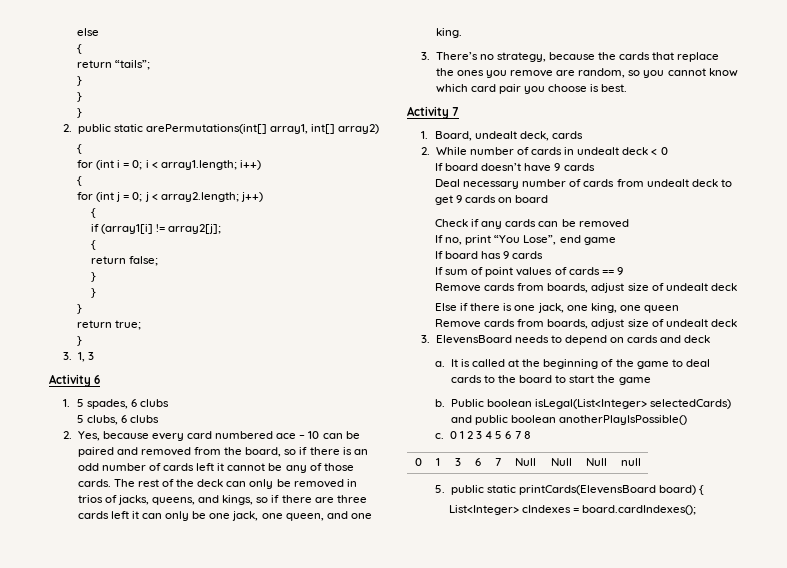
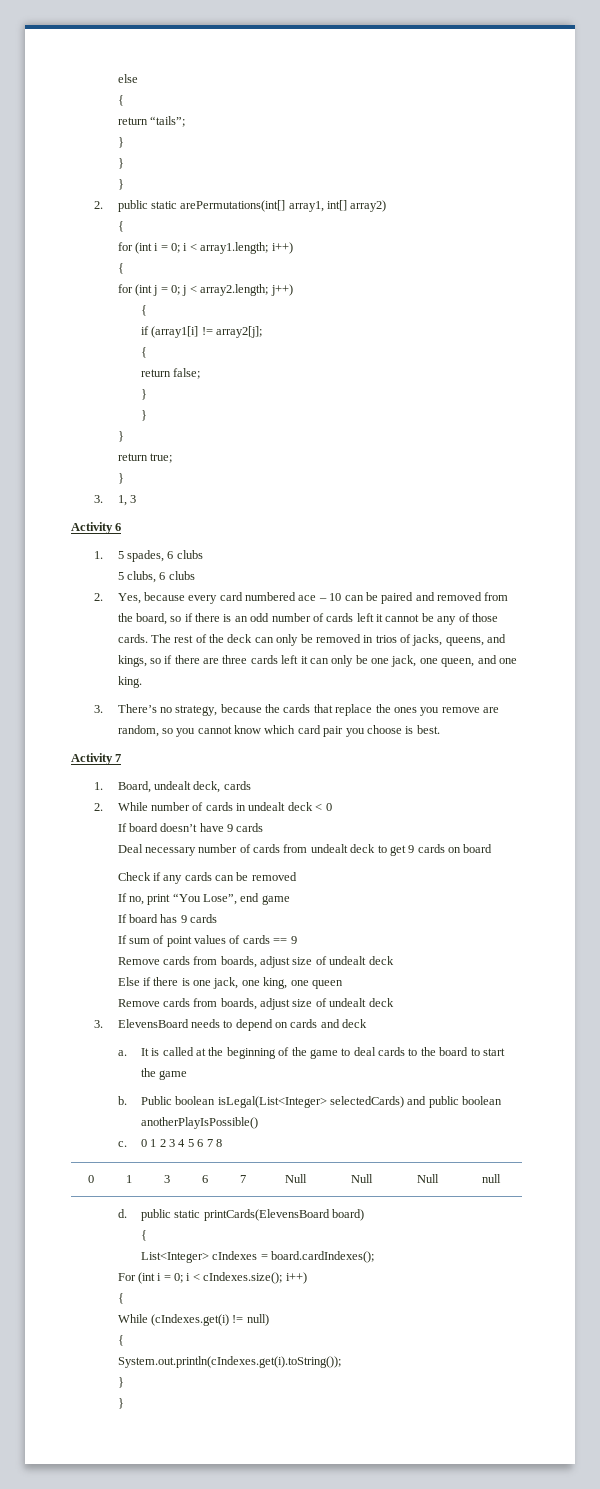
[435,485,446,493] 5. -> [117,1209,127,1218] d.
(697, 490) none -> (365, 1215) //
(697, 510) none -> [117,1272,307,1284] [117,1293,124,1304] [117,1314,269,1326] [117,1335,124,1346] [117,1356,341,1368] [117,1377,124,1388] [117,1398,124,1409] // For (int i = 0; i < cIndexes.size(); i++) // { // While (cIndexes.get(i) != null) // { // System.out.println(cIndexes.get(i).toString()); // } // }

